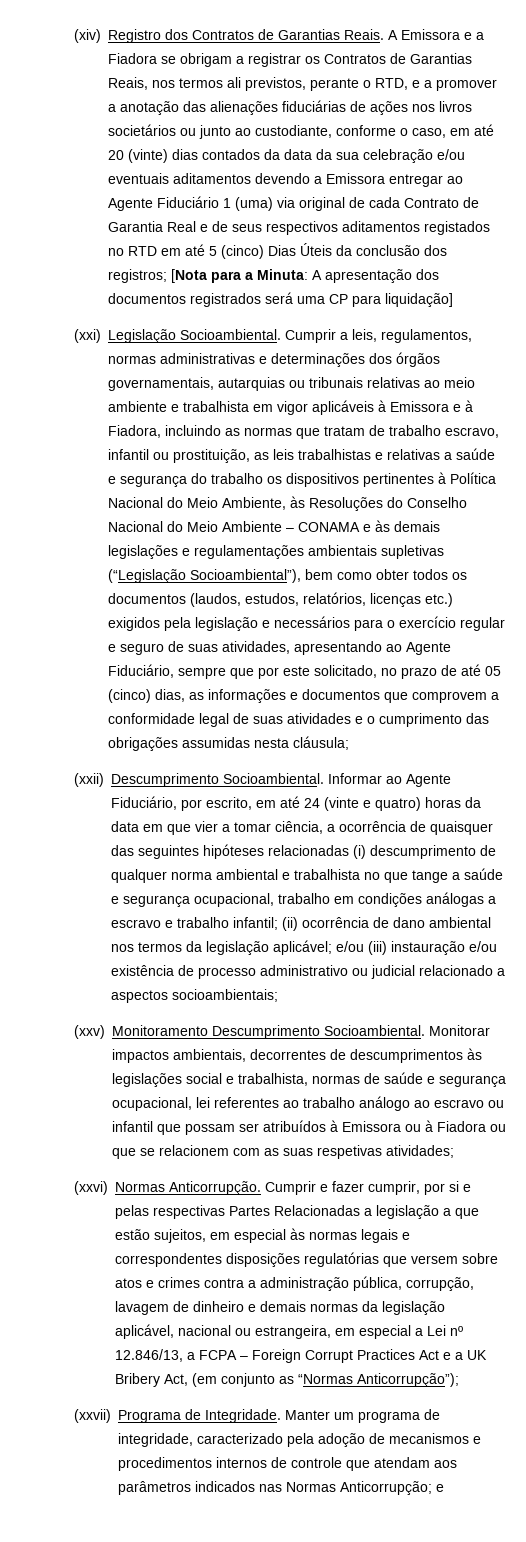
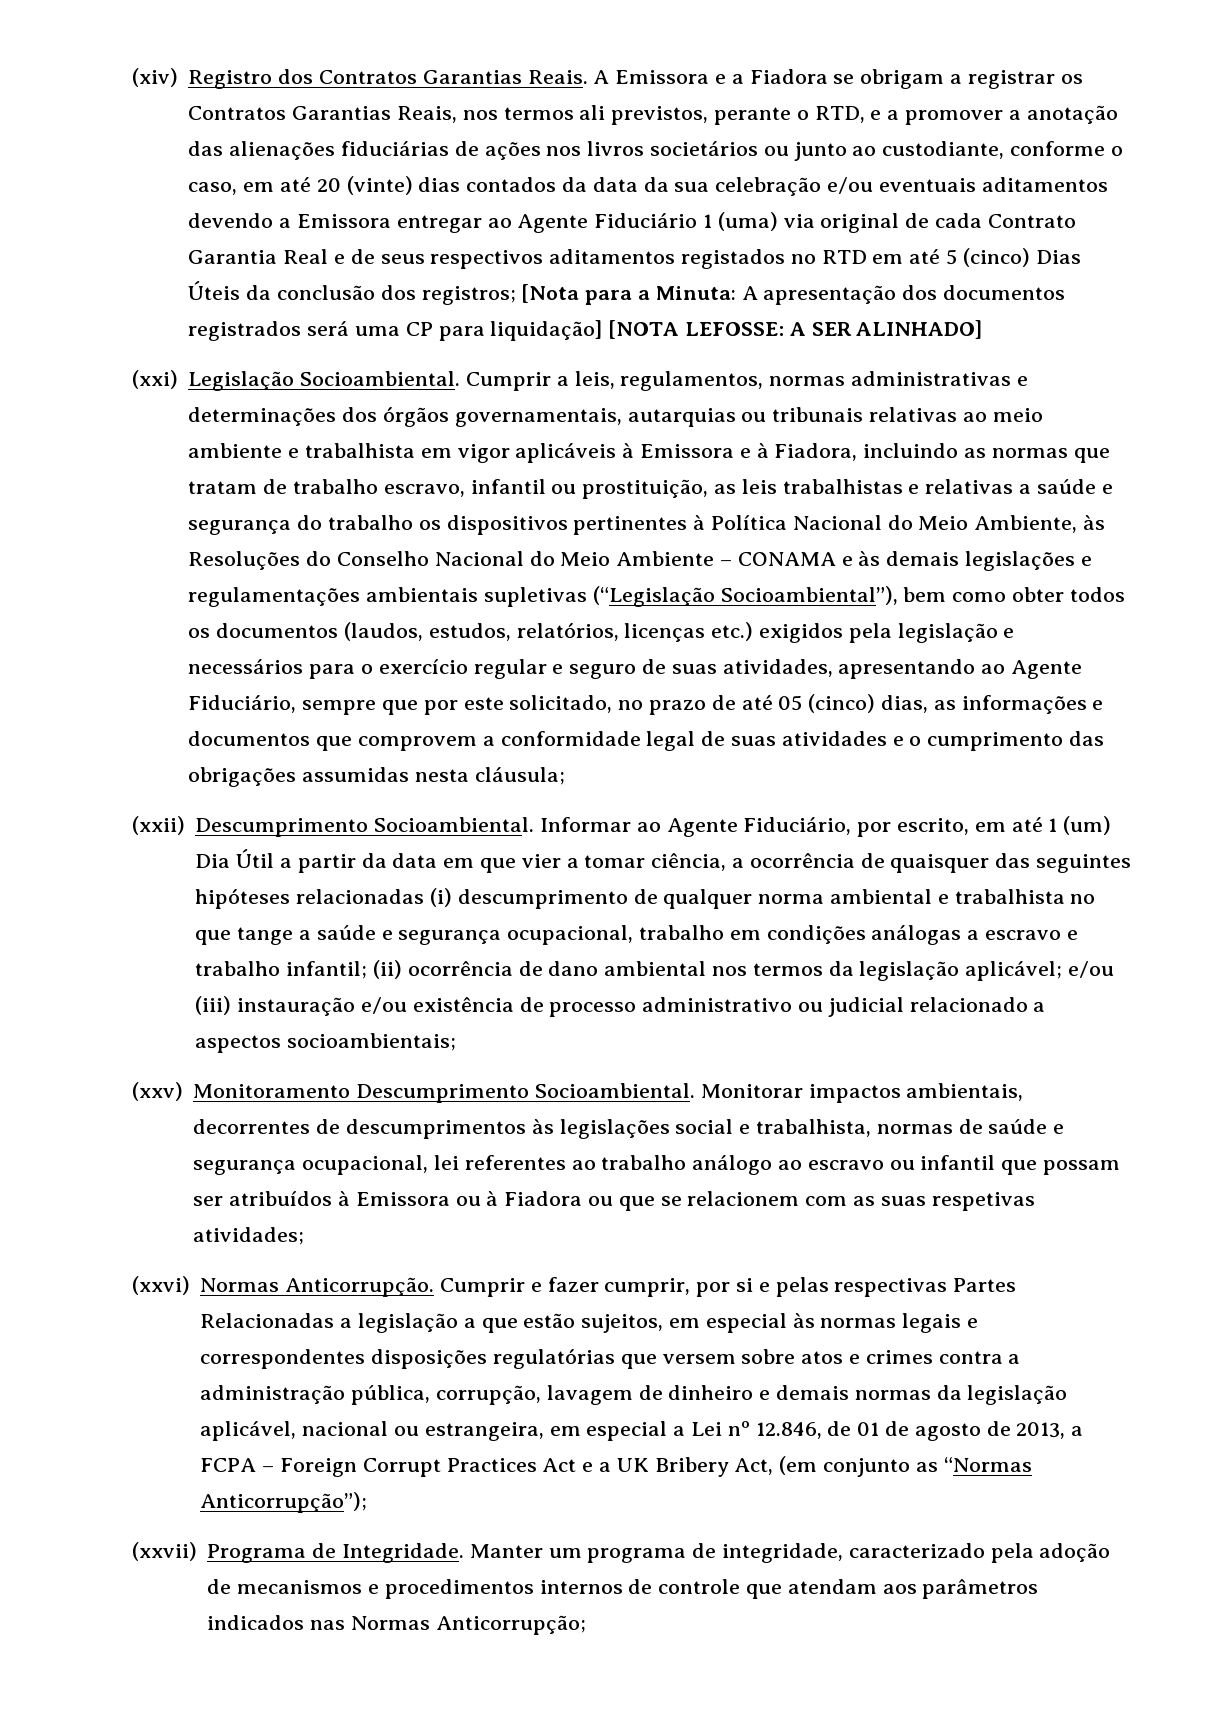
[257,29,274,40] de -> (417, 77) none
[389,53,406,64] de -> (287, 113) none
[462,197,479,208] de -> (1076, 221) none
(453, 300) none -> [608,320,983,339] [NOTA LEFOSSE: A SER ALINHADO]
[303,797,461,811] 24 (vinte e quatro) horas -> [1048,816,1112,835] [195,849,356,873] 1 (um) Dia Útil a partir
[114,1349,183,1362] 12.846/13, -> [755,1421,1066,1441] 12.846, de 01 de agosto de 2013,
[435,1484,444,1492] e -> (586, 1625) none

